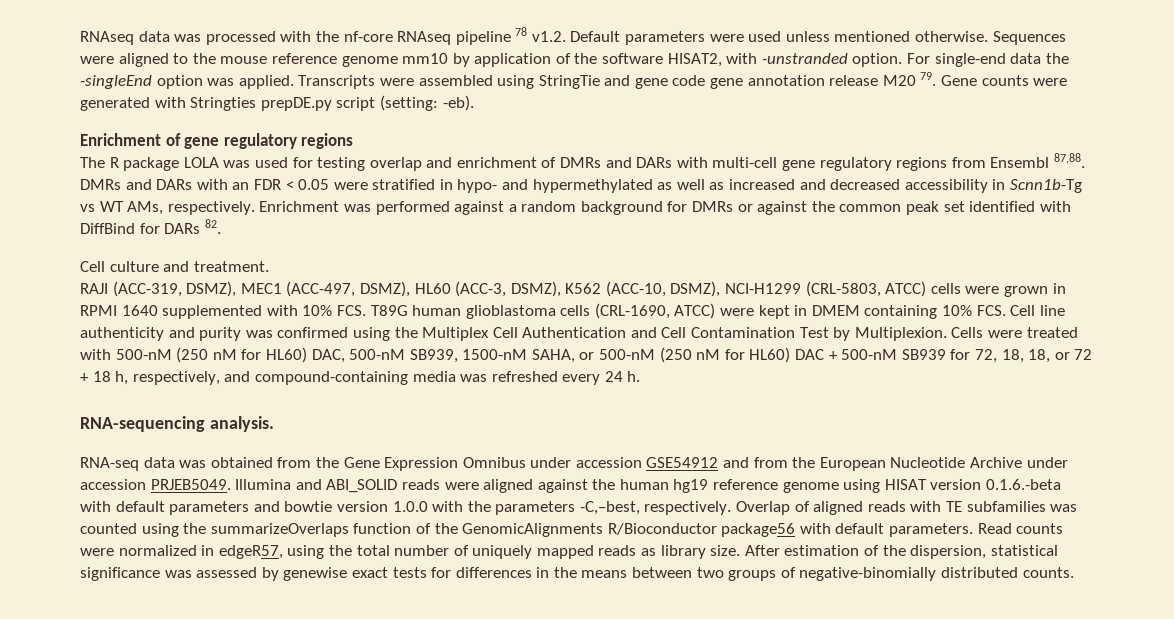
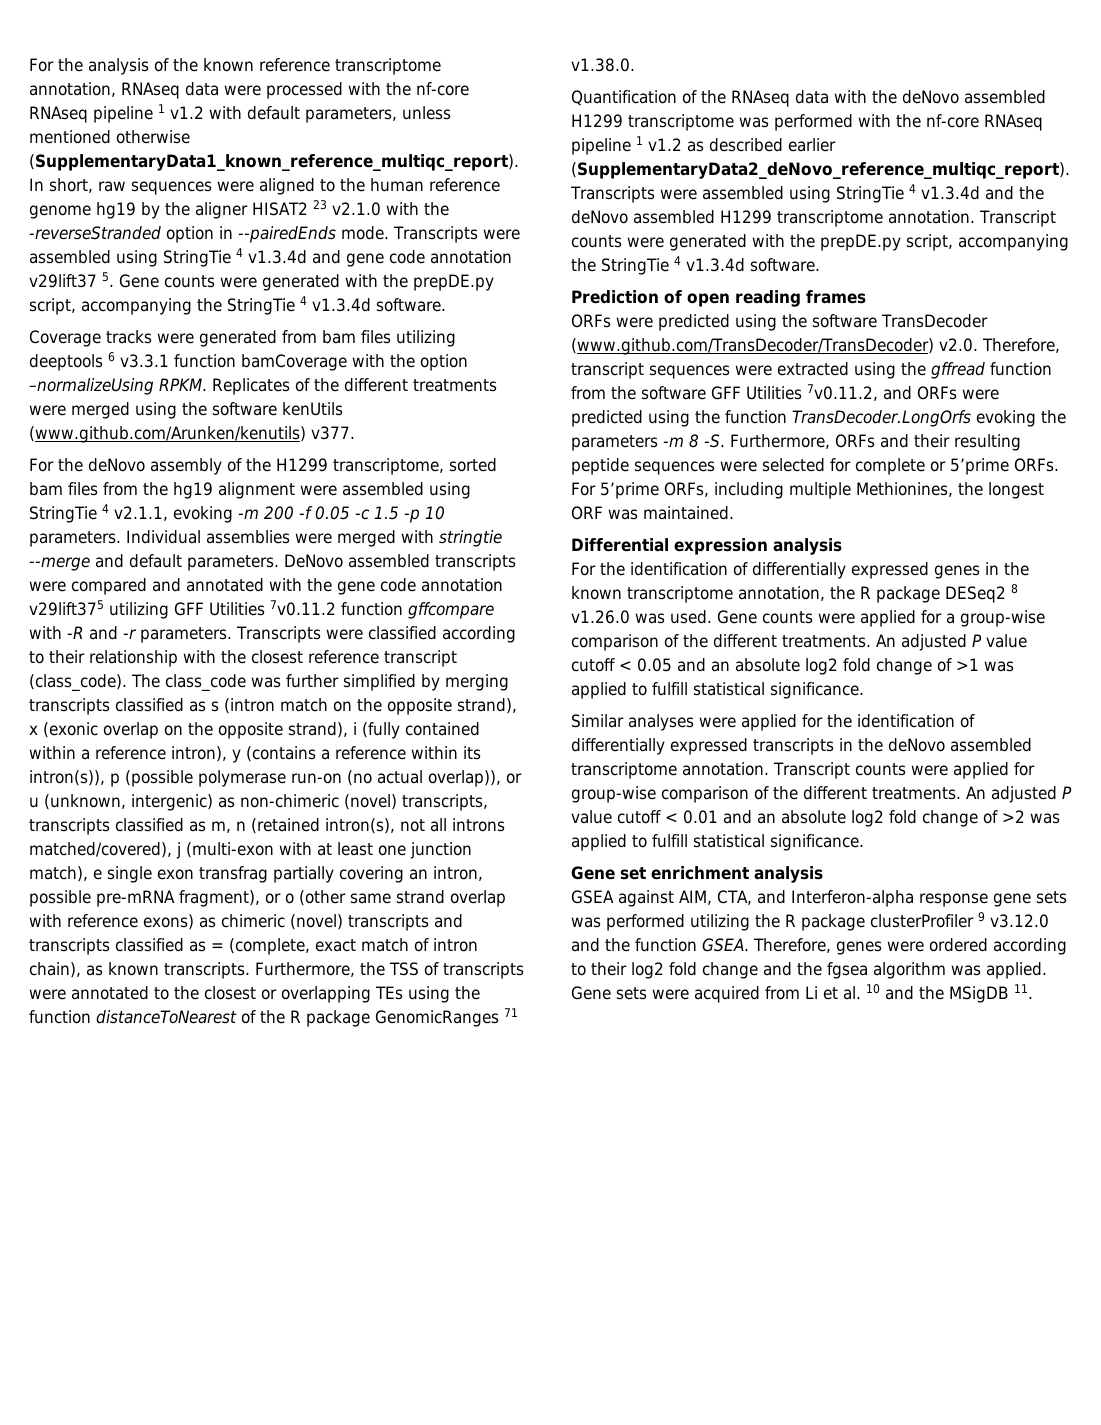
[80,31,202,45] RNAseq data was -> [29,58,441,75] [29,82,261,99] For the analysis of the known reference transcriptome annotation, RNAseq data were
[515,27,1066,45] 78 v1.2. Default parameters were used unless mentioned otherwise. Sequences -> [158,104,451,123] [29,130,190,144] [29,154,519,172] [29,178,212,195] 1 v1.2 with default parameters, unless mentioned otherwise (SupplementaryData1_known_reference_multiqc_report). In short, raw sequences
[220,53,1069,67] [80,75,600,89] mouse reference genome mm10 by application of the software HISAT2, with -unstranded option. For single-end data the -singleEnd option was applied. Transcripts were assembled using StringTie -> [370,178,500,192] [29,200,449,219] [29,226,520,243] [29,248,307,267] human reference genome hg19 by the aligner HISAT2 23 v2.1.0 with the -reverseStranded option in --pairedEnds mode. Transcripts were assembled using StringTie 4 v1.3.4d
[710,72,937,89] gene annotation release M20 79. -> [430,250,512,264] [29,272,114,288] annotation v29lift37 5.
[190,95,474,111] [80,133,354,149] [80,153,1085,171] [80,179,1082,193] [80,201,1071,215] [80,219,221,234] [80,261,269,272] [80,281,1066,297] [80,303,1065,319] [80,327,1078,341] [80,347,1093,363] [80,371,641,385] [80,416,274,432] [80,457,1068,471] [80,479,1062,493] [80,501,1078,515] [80,523,1064,537] [80,545,1058,559] [80,567,1074,581] Stringties prepDE.py script (setting: -eb). // Enrichment of gene regulatory regions // The R package LOLA was used for testing overlap and enrichment of DMRs and DARs with multi-cell gene regulatory regions from Ensembl 87,88. DMRs and DARs with an FDR < 0.05 were stratified in hypo- and hypermethylated as well as increased and decreased accessibility in Scnn1b-Tg vs WT AMs, respectively. Enrichment was performed against a random background for DMRs or against the common peak set identified with DiffBind for DARs 82. // Cell culture and treatment. // RAJI (ACC-319, DSMZ), MEC1 (ACC-497, DSMZ), HL60 (ACC-3, DSMZ), K562 (ACC-10, DSMZ), NCI-H1299 (CRL-5803, ATCC) cells were grown in RPMI 1640 supplemented with 10% FCS. T89G human glioblastoma cells (CRL-1690, ATCC) were kept in DMEM containing 10% FCS. Cell line authenticity and purity was confirmed using the Multiplex Cell Authentication and Cell Contamination Test by Multiplexion. Cells were treated with 500-nM (250 nM for HL60) DAC, 500-nM SB939, 1500-nM SAHA, or 500-nM (250 nM for HL60) DAC + 500-nM SB939 for 72, 18, 18, or 72 + 18 h, respectively, and compound-containing media was refreshed every 24 h. // RNA-sequencing analysis. // RNA-seq data was obtained from the Gene Expression Omnibus under accession GSE54912 and from the European Nucleotide Archive under accession PRJEB5049. Illumina and ABI_SOLID reads were aligned against the human hg19 reference genome using HISAT version 0.1.6.-beta with default parameters and bowtie version 1.0.0 with the parameters -C,–best, respectively. Overlap of aligned reads with TE subfamilies was counted using the summarizeOverlaps function of the GenomicAlignments R/Bioconductor package56 with default parameters. Read counts were normalized in edgeR57, using the total number of uniquely mapped reads as library size. After estimation of the dispersion, statistical significance was assessed by genewise exact tests for differences in the means between two groups of negative-binomially distributed counts. -> [383,274,494,291] [29,296,446,315] [29,330,456,347] [29,352,468,371] [29,378,497,395] [29,402,343,419] [29,426,355,443] [29,458,497,475] [29,482,471,499] [29,504,445,523] [29,530,502,547] [29,554,516,571] [29,578,503,595] [29,600,494,619] [29,626,516,643] [29,650,457,667] [29,674,509,692] [29,698,517,715] [29,722,480,739] [29,746,481,763] [29,770,522,787] [29,794,488,811] [29,818,505,835] [29,842,472,859] [29,866,483,883] [29,890,506,907] [29,914,463,931] [29,938,478,955] [29,962,524,979] [29,986,480,1003] [29,1008,518,1027] [571,58,635,72] [571,90,1046,107] [571,114,1043,131] [571,136,836,155] [571,162,1070,180] [570,184,1044,203] [571,210,1056,227] [571,234,1069,251] [571,256,820,275] [571,290,866,307] [571,314,988,331] [571,338,1060,355] [571,362,1052,379] [571,384,999,401] [571,410,1066,427] [571,434,1021,451] [571,458,1059,475] [571,482,1044,499] [571,506,734,520] [571,538,842,555] [571,562,1029,579] [571,584,1018,603] [571,610,1045,627] [571,634,1027,651] [571,658,1014,675] [571,682,864,699] [571,714,975,731] [571,738,1032,755] [571,762,1035,779] [571,786,1072,803] [571,810,1060,827] [571,834,864,851] [571,866,823,883] [571,890,1067,907] [571,912,1049,931] [571,938,1067,955] [571,962,1047,979] [571,984,1033,1003] the prepDE.py script, accompanying the StringTie 4 v1.3.4d software. // Coverage tracks were generated from bam files utilizing deeptools 6 v3.3.1 function bamCoverage with the option –normalizeUsing RPKM. Replicates of the different treatments were merged using the software kenUtils (www.github.com/Arunken/kenutils) v377. // For the deNovo assembly of the H1299 transcriptome, sorted bam files from the hg19 alignment were assembled using StringTie 4 v2.1.1, evoking -m 200 -f 0.05 -c 1.5 -p 10 parameters. Individual assemblies were merged with stringtie --merge and default parameters. DeNovo assembled transcripts were compared and annotated with the gene code annotation v29lift375 utilizing GFF Utilities 7v0.11.2 function gffcompare with -R and -r parameters. Transcripts were classified according to their relationship with the closest reference transcript (class_code). The class_code was further simplified by merging transcripts classified as s (intron match on the opposite strand), x (exonic overlap on the opposite strand), i (fully contained within a reference intron), y (contains a reference within its intron(s)), p (possible polymerase run-on (no actual overlap)), or u (unknown, intergenic) as non-chimeric (novel) transcripts, transcripts classified as m, n (retained intron(s), not all introns matched/covered), j (multi-exon with at least one junction match), e single exon transfrag partially covering an intron, possible pre-mRNA fragment), or o (other same strand overlap with reference exons) as chimeric (novel) transcripts and transcripts classified as = (complete, exact match of intron chain), as known transcripts. Furthermore, the TSS of transcripts were annotated to the closest or overlapping TEs using the function distanceToNearest of the R package GenomicRanges 71 v1.38.0. // Quantification of the RNAseq data with the deNovo assembled H1299 transcriptome was performed with the nf-core RNAseq pipeline 1 v1.2 as described earlier (SupplementaryData2_deNovo_reference_multiqc_report). Transcripts were assembled using StringTie 4 v1.3.4d and the deNovo assembled H1299 transcriptome annotation. Transcript counts were generated with the prepDE.py script, accompanying the StringTie 4 v1.3.4d software. // Prediction of open reading frames // ORFs were predicted using the software TransDecoder (www.github.com/TransDecoder/TransDecoder) v2.0. Therefore, transcript sequences were extracted using the gffread function from the software GFF Utilities 7v0.11.2, and ORFs were predicted using the function TransDecoder.LongOrfs evoking the parameters -m 8 -S. Furthermore, ORFs and their resulting peptide sequences were selected for complete or 5’prime ORFs. For 5’prime ORFs, including multiple Methionines, the longest ORF was maintained. // Differential expression analysis // For the identification of differentially expressed genes in the known transcriptome annotation, the R package DESeq2 8 v1.26.0 was used. Gene counts were applied for a group-wise comparison of the different treatments. An adjusted P value cutoff < 0.05 and an absolute log2 fold change of >1 was applied to fulfill statistical significance. // Similar analyses were applied for the identification of differentially expressed transcripts in the deNovo assembled transcriptome annotation. Transcript counts were applied for group-wise comparison of the different treatments. An adjusted P value cutoff < 0.01 and an absolute log2 fold change of >2 was applied to fulfill statistical significance. // Gene set enrichment analysis // GSEA against AIM, CTA, and Interferon-alpha response gene sets was performed utilizing the R package clusterProfiler 9 v3.12.0 and the function GSEA. Therefore, genes were ordered according to their log2 fold change and the fgsea algorithm was applied. Gene sets were acquired from Li et al. 10 and the MSigDB 11.

